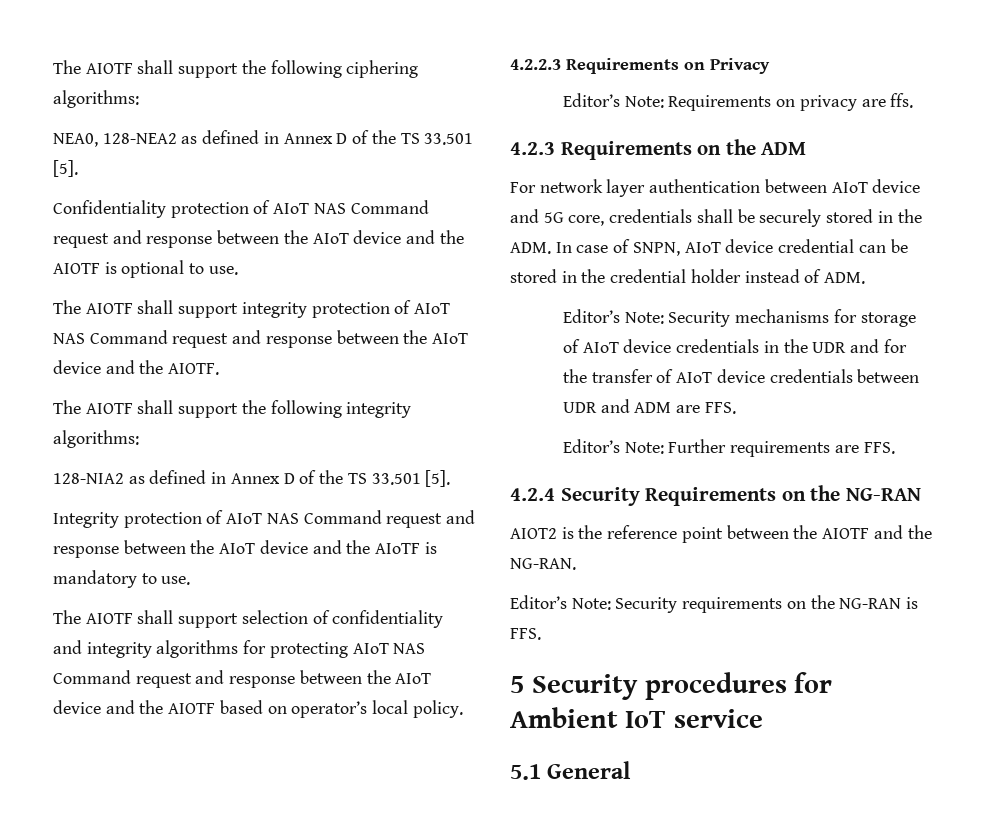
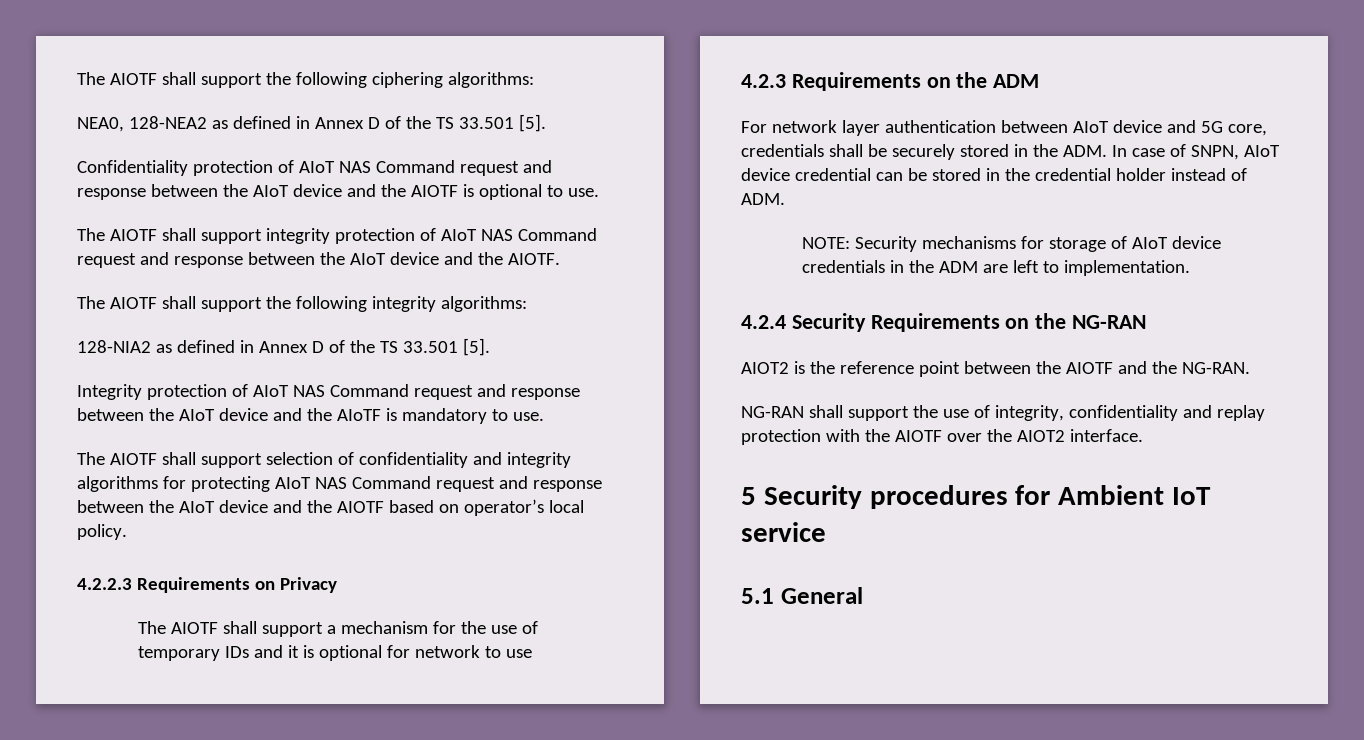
[562,93,914,111] Editor’s Note: Requirements on privacy are ffs. -> [137,621,538,637] [137,645,532,661] The AIOTF shall support a mechanism for the use of temporary IDs and it is optional for network to use
[562,309,664,324] Editor’s Note: -> [801,237,850,249] NOTE:
[812,339,907,353] [562,369,920,383] [562,399,736,414] [562,439,895,457] UDR and for the transfer of AIoT device credentials between UDR and ADM are FFS. // Editor’s Note: Further requirements are FFS. -> [938,260,1190,276] ADM are left to implementation.
[510,595,919,613] [510,628,541,640] Editor’s Note: Security requirements on the NG-RAN is FFS. -> [741,405,1265,421] [741,429,1143,445] NG-RAN shall support the use of integrity, confidentiality and replay protection with the AIOTF over the AIOT2 interface.

